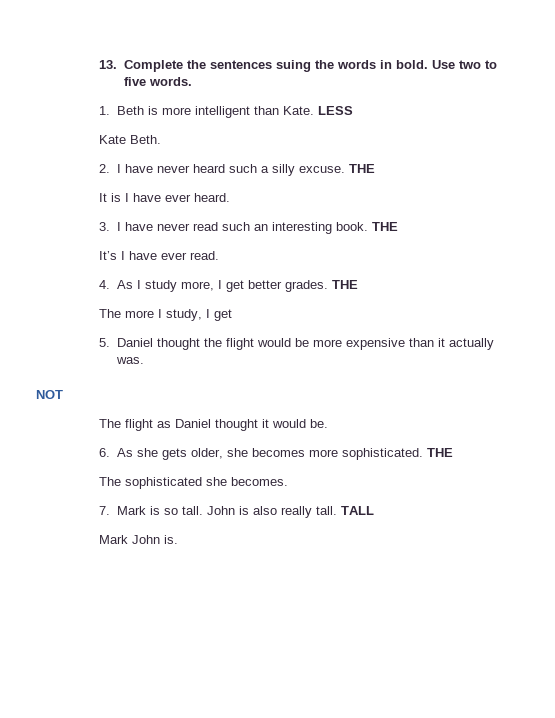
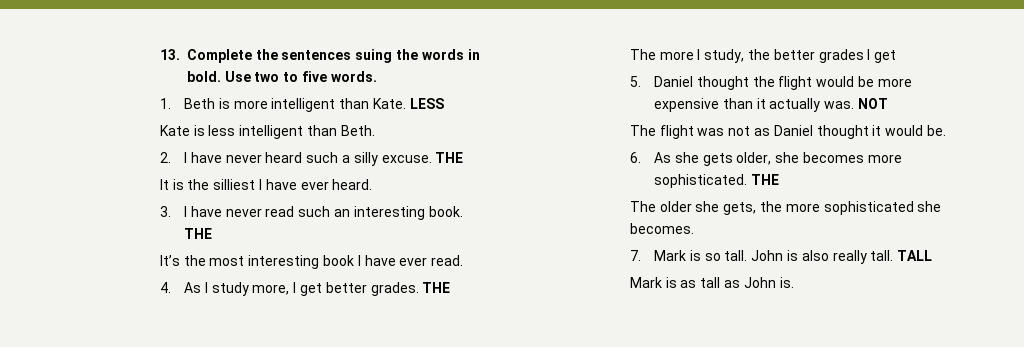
(127, 139) none -> [193,125,338,139] is less intelligent than
(122, 197) none -> [187,179,256,190] the silliest
(118, 255) none -> [183,255,355,269] the most interesting book
(203, 315) none -> [748,49,864,63] the better grades
(144, 360) // -> (855, 105) none
(154, 425) none -> [697,126,751,136] was not
(122, 481) none -> [659,201,820,215] older she gets, the more
(129, 539) none -> [665,277,741,288] is as tall as

